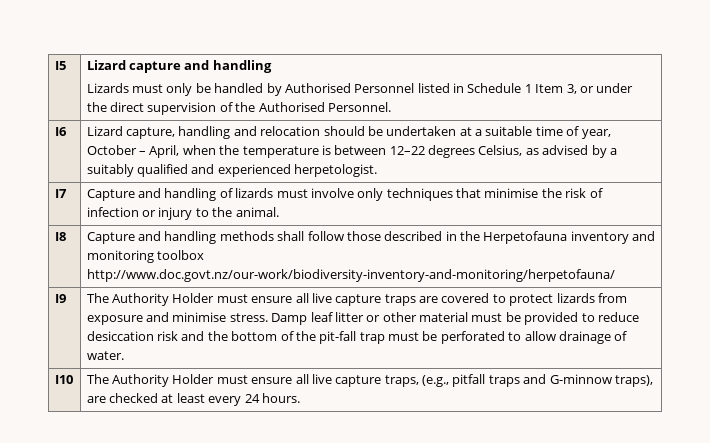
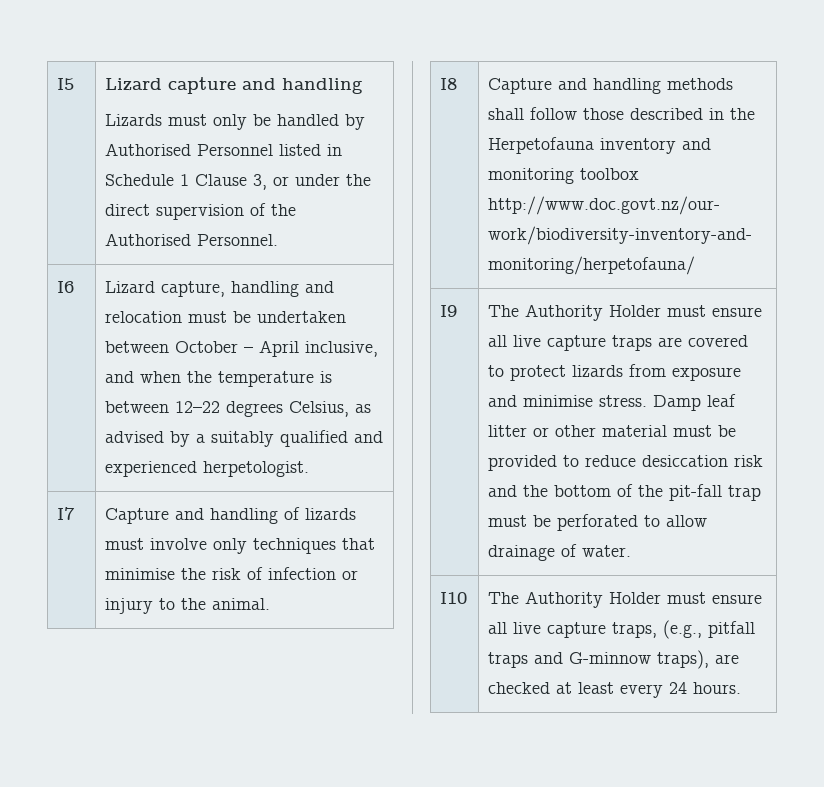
[535,84,564,93] Item -> [195,174,248,186] Clause
[323,126,365,136] should -> [188,311,228,323] must
[459,126,611,139] [86,145,180,158] at a suitable time of year, October – April, -> [105,340,379,357] [105,371,135,383] between October – April inclusive, and

